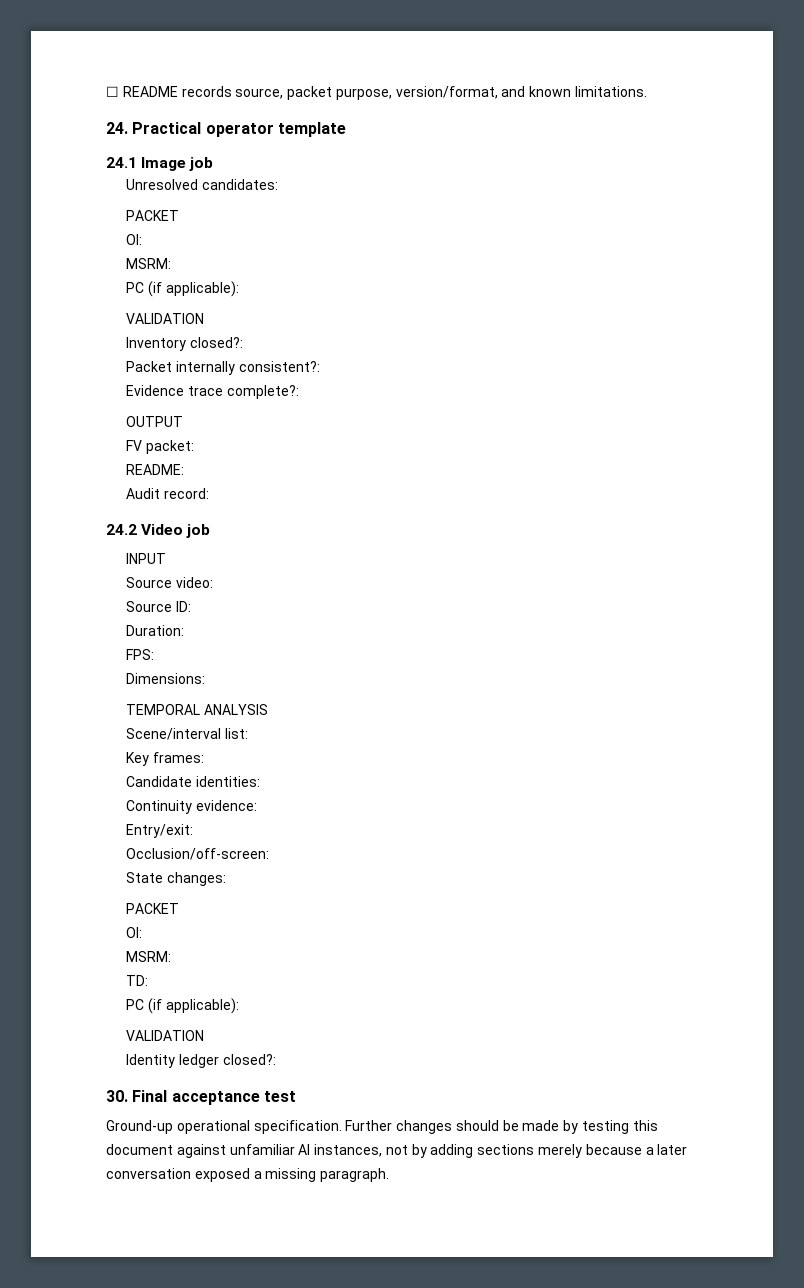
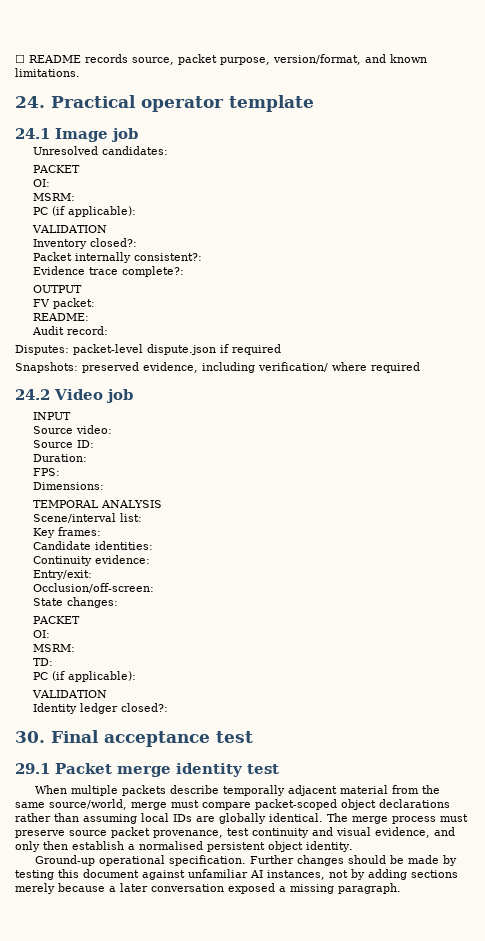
(209, 493) none -> [15,344,281,355] [15,362,420,373] // Disputes: packet-level dispute.json if required // Snapshots: preserved evidence, including verification/ where required
(296, 1096) none -> [15,763,279,777] [35,785,441,796] [15,799,450,810] [15,813,468,824] [15,827,455,838] [15,841,353,852] // 29.1 Packet merge identity test // When multiple packets describe temporally adjacent material from the same source/world, merge must compare packet-scoped object declarations rather than assuming local IDs are globally identical. The merge process must preserve source packet provenance, test continuity and visual evidence, and only then establish a normalised persistent object identity.

